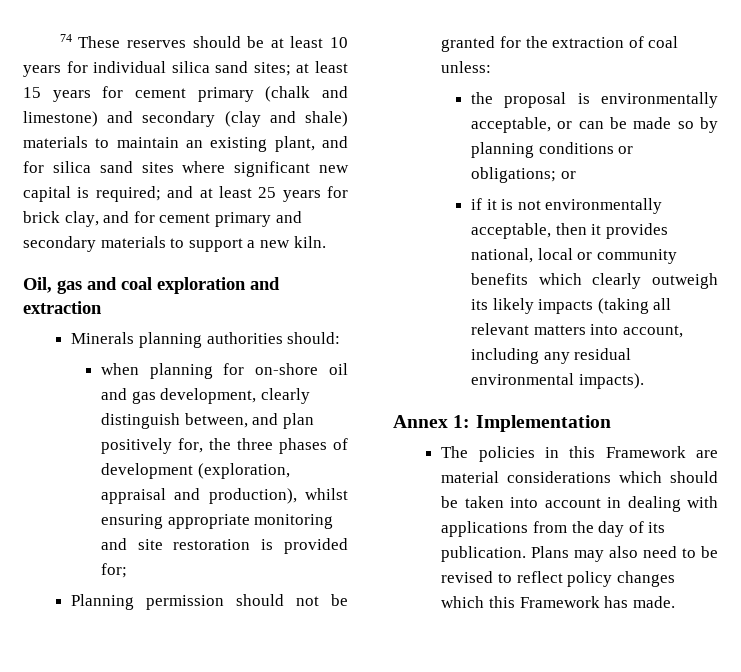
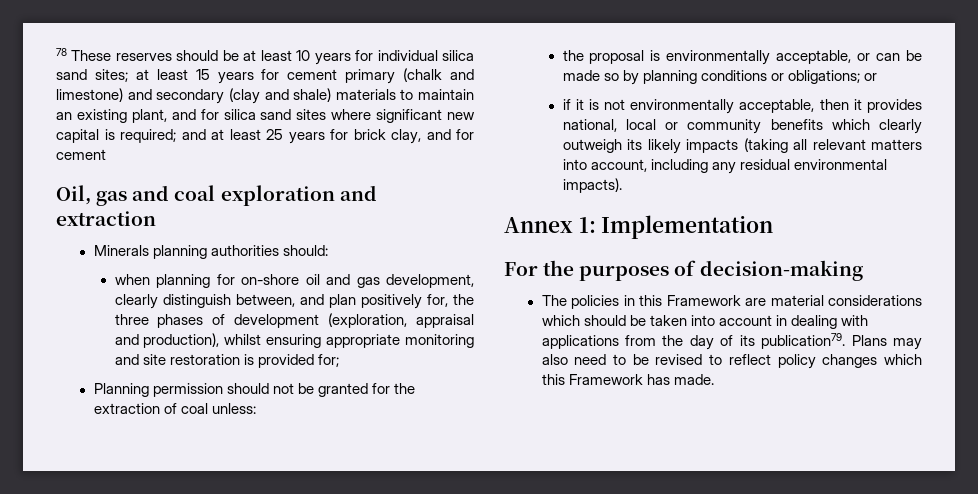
[59,34,72,42] 74 -> [56,48,67,56] 78
[214,211,302,227] [23,236,326,252] primary and secondary materials to support a new kiln. -> (106, 154) none
(611, 423) none -> [504,260,863,281] // For the purposes of decision-making
[441,546,527,562] publication. -> [761,333,846,349] publication79.

